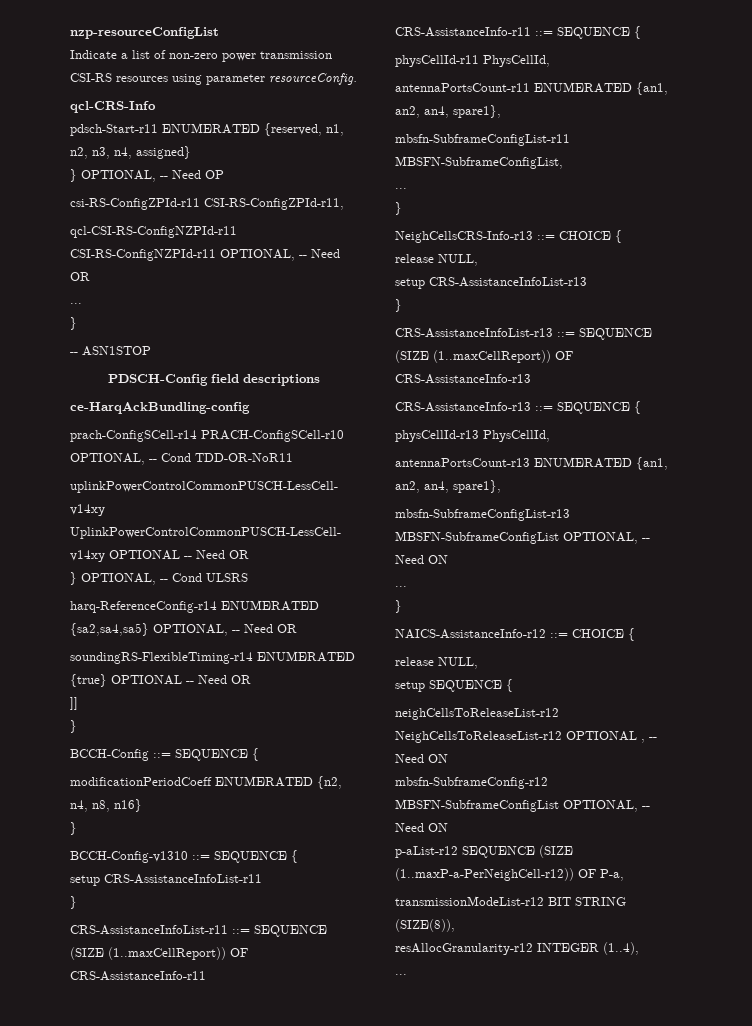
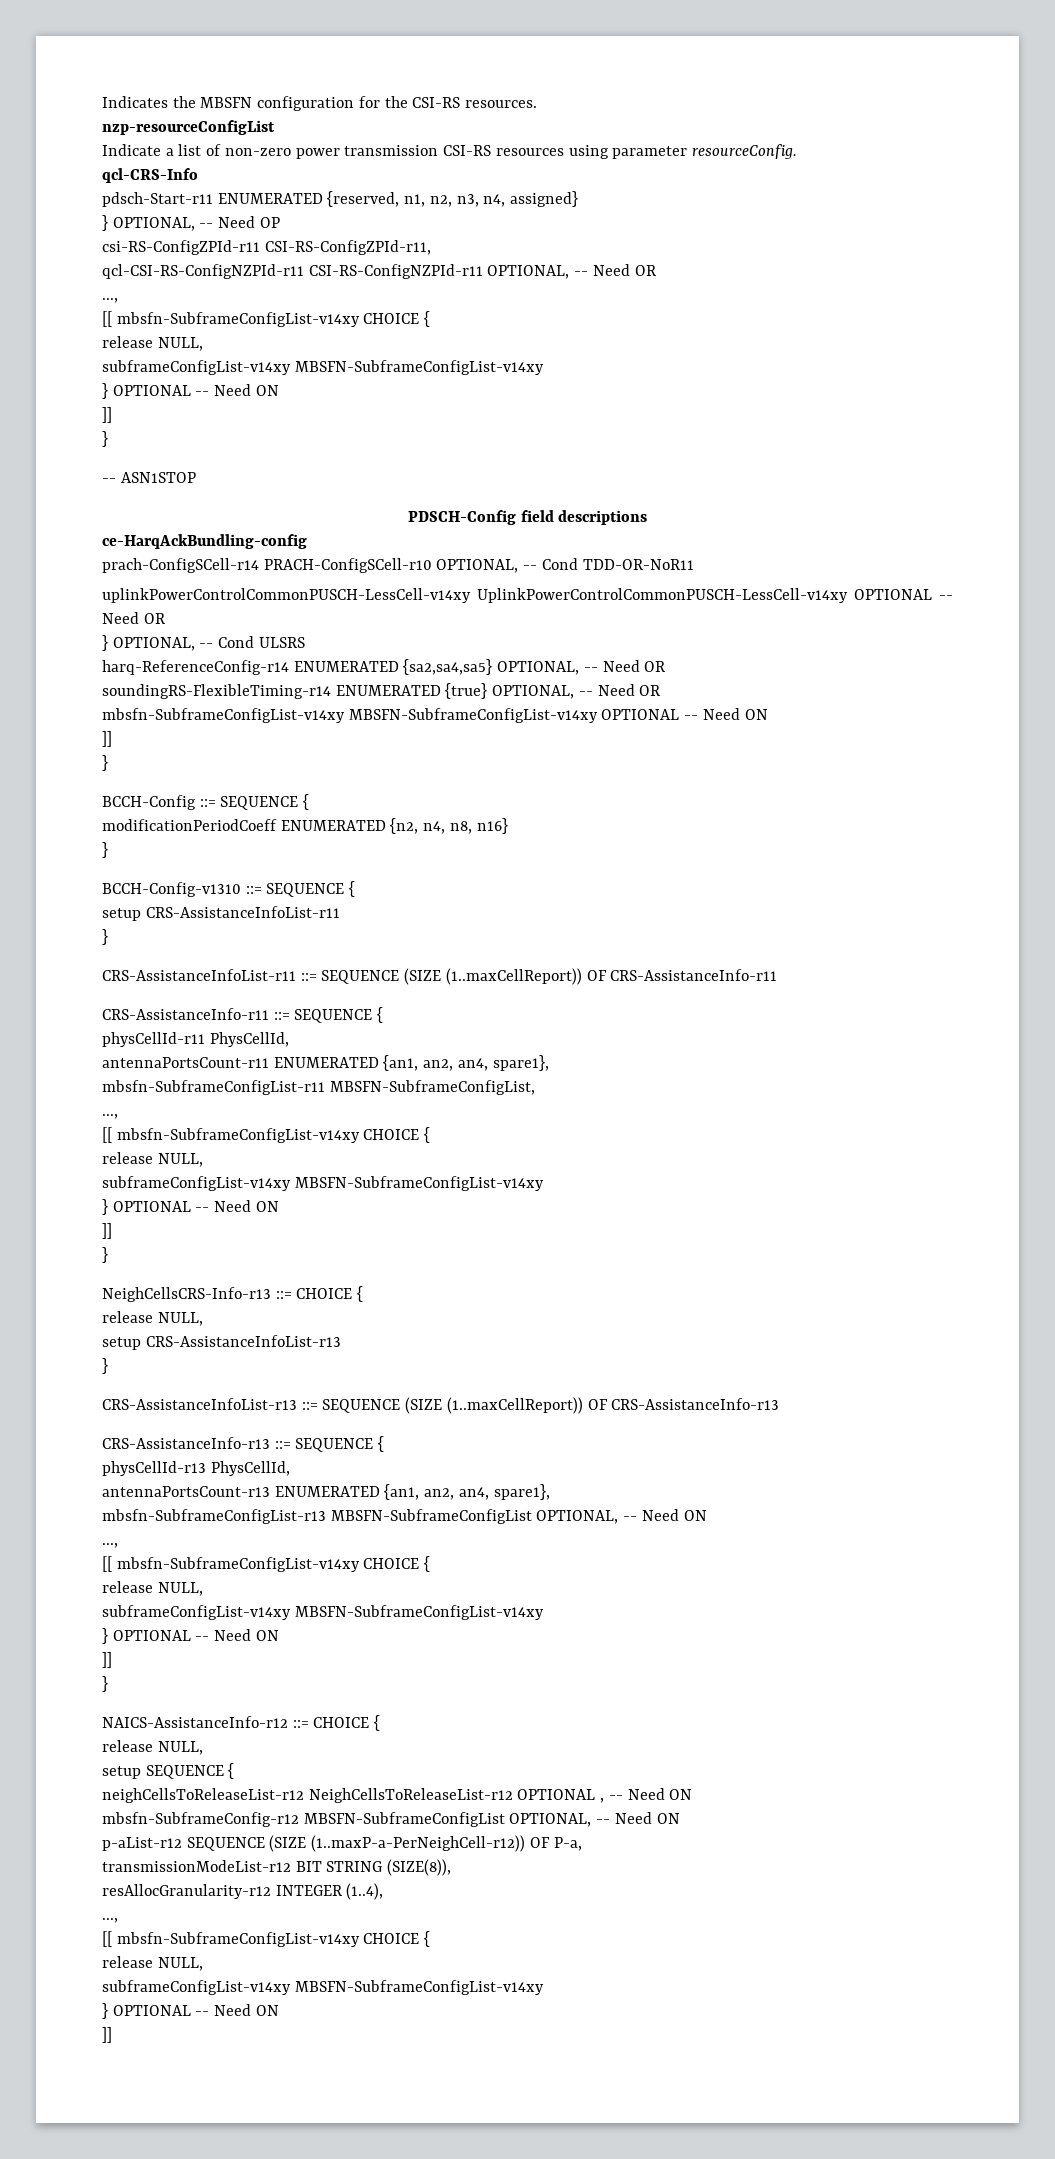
(70, 33) none -> [102,96,538,111] Indicates the MBSFN configuration for the CSI-RS resources. //
[70,303,82,304] ... -> [102,298,118,303] [102,311,431,327] [102,336,203,351] [102,360,544,375] [102,383,279,399] [102,407,112,423] ..., // [[ mbsfn-SubframeConfigList-v14xy CHOICE { // release NULL, // subframeConfigList-v14xy MBSFN-SubframeConfigList-v14xy // } OPTIONAL -- Need ON // ]]
[111,675,251,685] OPTIONAL -- Need OR -> [492,684,661,699] [102,708,768,723] OPTIONAL, -- Need OR // mbsfn-SubframeConfigList-v14xy MBSFN-SubframeConfigList-v14xy OPTIONAL -- Need ON
[395,188,407,189] ... -> [102,1114,118,1119] [102,1127,431,1143] [102,1152,203,1167] [102,1176,544,1191] [102,1199,279,1215] [102,1223,112,1239] ..., // [[ mbsfn-SubframeConfigList-v14xy CHOICE { // release NULL, // subframeConfigList-v14xy MBSFN-SubframeConfigList-v14xy // } OPTIONAL -- Need ON // ]]
[395,586,407,587] ... -> [102,1543,118,1548] [102,1556,431,1572] [102,1581,203,1596] [102,1605,544,1620] [102,1628,279,1644] [102,1652,112,1668] ..., // [[ mbsfn-SubframeConfigList-v14xy CHOICE { // release NULL, // subframeConfigList-v14xy MBSFN-SubframeConfigList-v14xy // } OPTIONAL -- Need ON // ]]
[395,974,407,975] ... -> [102,1918,118,1923] [102,1931,431,1947] [102,1956,203,1971] [102,1980,544,1995] [102,2003,279,2019] [102,2027,112,2043] ..., // [[ mbsfn-SubframeConfigList-v14xy CHOICE { // release NULL, // subframeConfigList-v14xy MBSFN-SubframeConfigList-v14xy // } OPTIONAL -- Need ON // ]]

